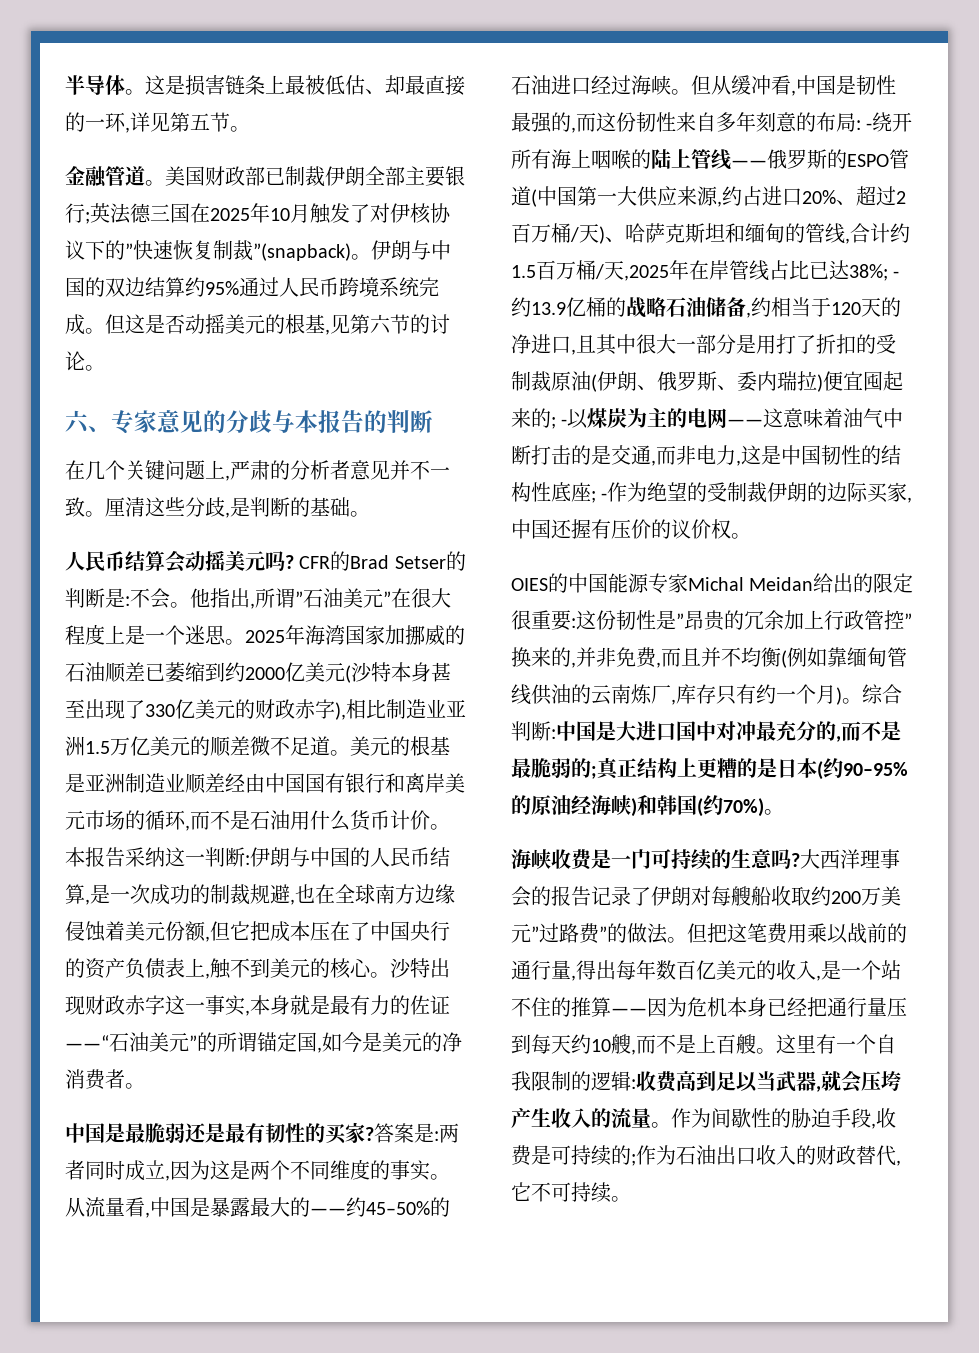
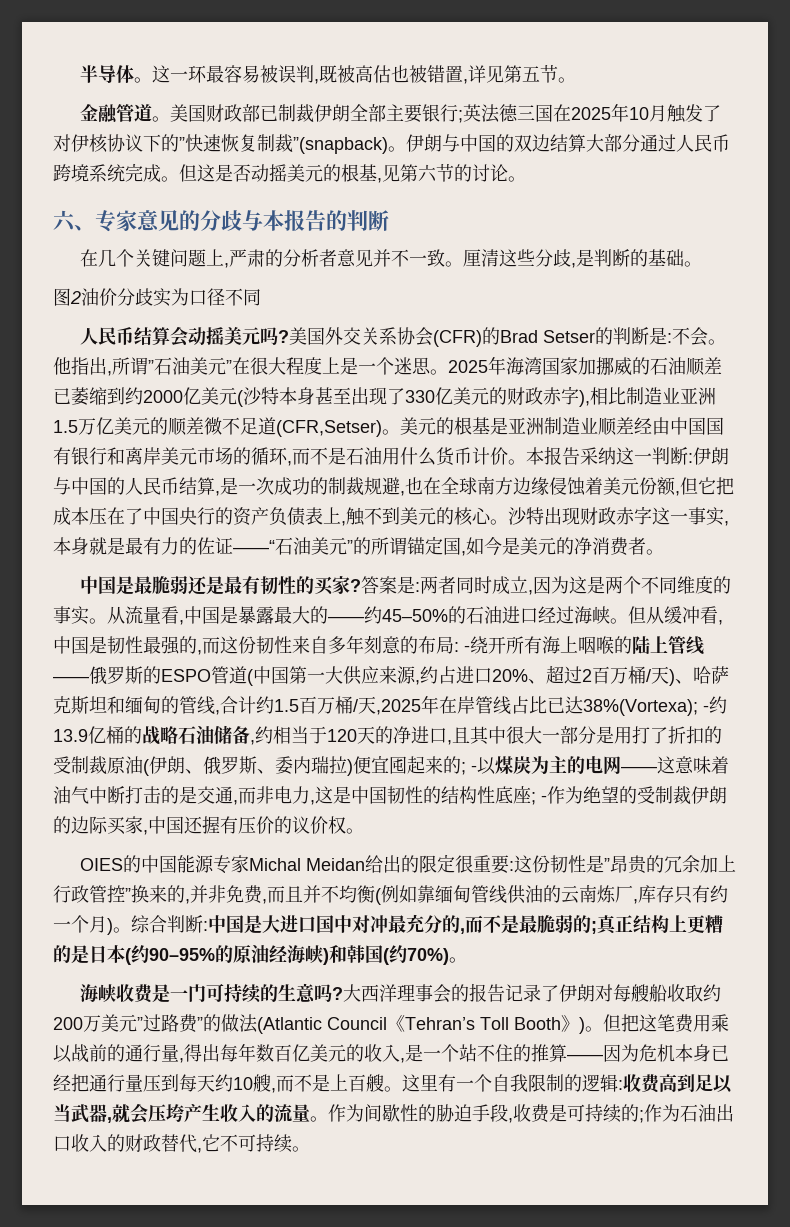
[165,75,465,96] [65,112,126,132] 是损害链条上最被低估、却最直接的一环 -> [170,65,464,84] 一环最容易被误判,既被高估也被错置
[185,277,239,297] 约95% -> [586,134,640,152] 大部分
(370, 514) none -> [53,288,261,307] // 图2油价分歧实为口径不同
[299,556,331,569] CFR -> [289,327,483,347] 美国外交关系协会(CFR)
(330, 746) none -> [276,420,382,437] (CFR,Setser)
[849,264,888,281] 38%; -> [583,699,698,716] 38%(Vortexa);
(668, 933) none -> [257,1015,585,1034] (Atlantic Council《Tehran’s Toll Booth》)

